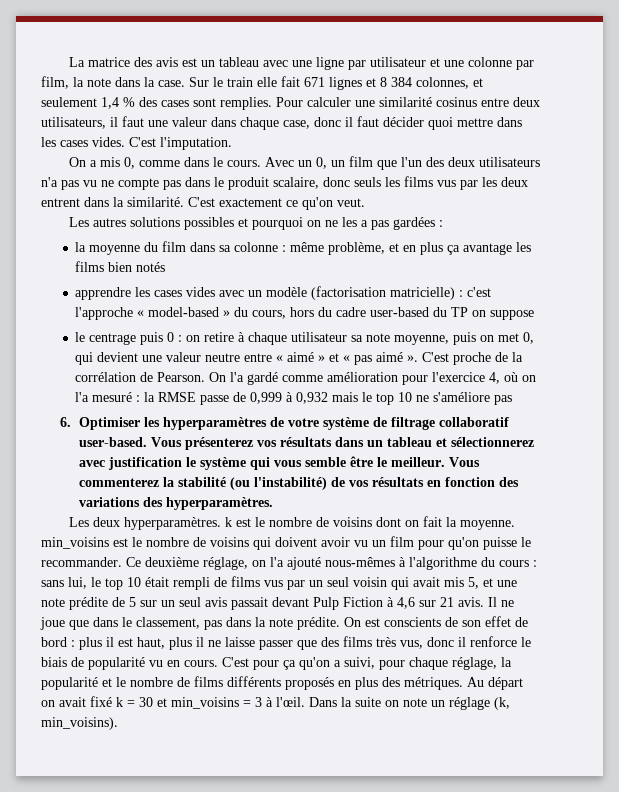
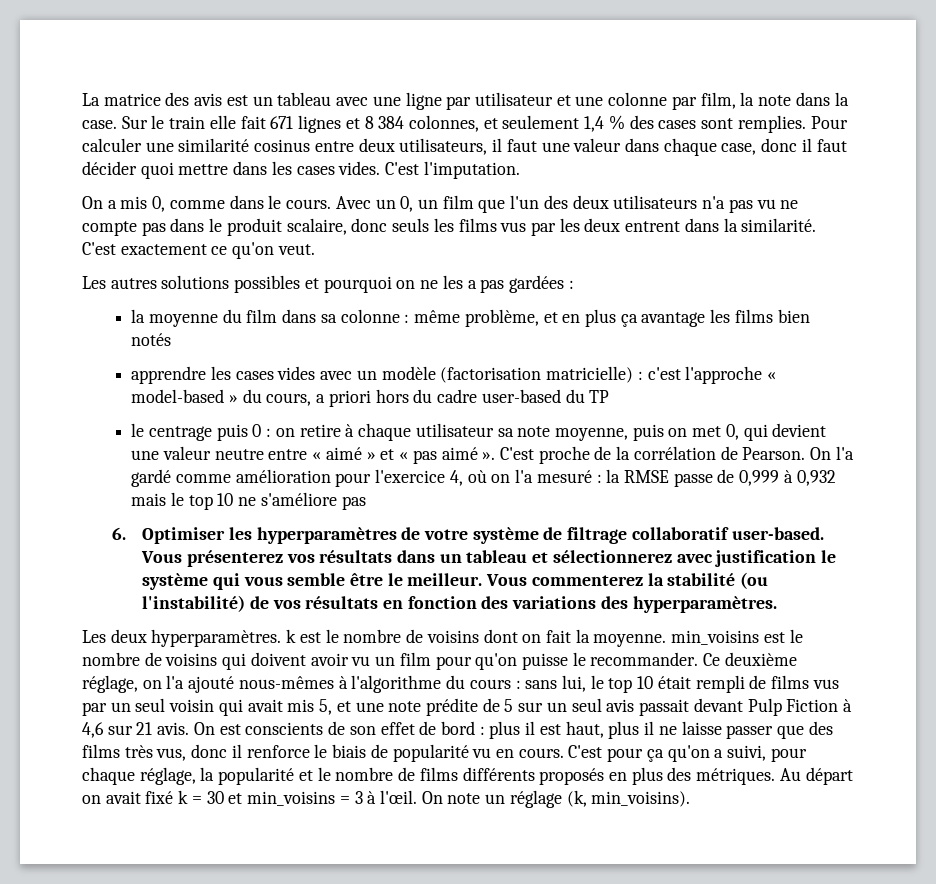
(287, 314) none -> [316,390,371,407] a priori
[472,310,535,320] on suppose -> (610, 396) none
[488,597,514,607] [40,617,340,630] Il ne joue que dans le classement, pas dans la note prédite. -> (190, 728) none
[309,697,399,707] Dans la suite on -> [421,791,443,804] On

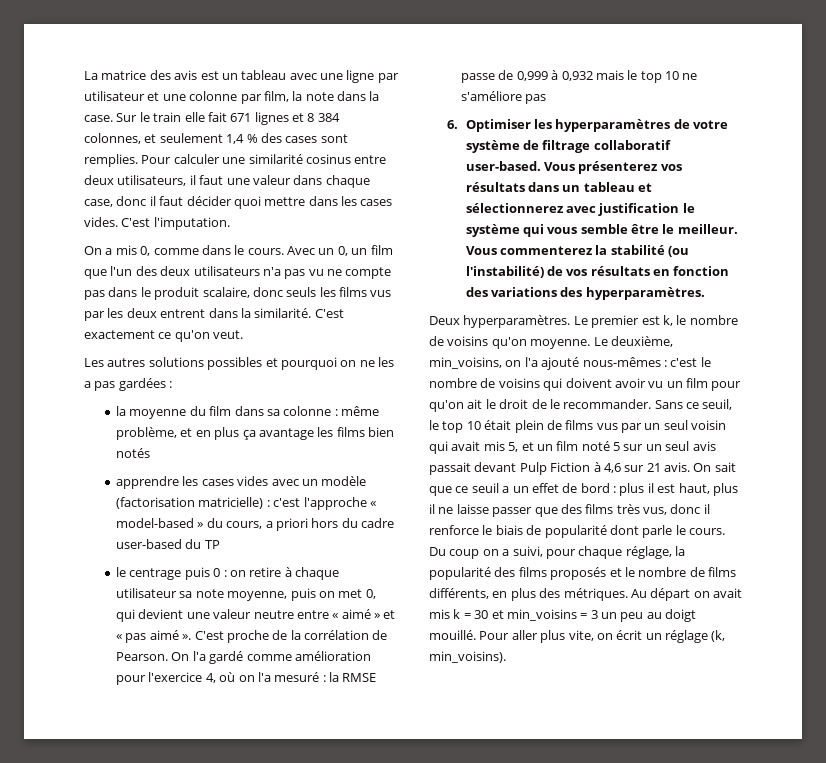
[82,629,785,647] Les deux hyperparamètres. k est le nombre de voisins dont on fait la moyenne. min_voisins est -> [429,315,738,328] [429,336,673,349] [429,357,698,370] Deux hyperparamètres. Le premier est k, le nombre de voisins qu'on moyenne. Le deuxième, min_voisins, on l'a ajouté nous-mêmes : c'est
[521,652,797,670] [82,675,586,693] puisse le recommander. Ce deuxième réglage, on l'a ajouté nous-mêmes à l'algorithme du cours : sans lui, -> [467,399,733,410] ait le droit de le recommander. Sans ce seuil,
[695,675,745,693] rempli -> [514,420,544,433] plein
[355,698,500,716] une note prédite de -> [536,441,610,451] un film noté
[219,721,376,735] est conscients de son -> [714,462,736,472] [429,483,529,496] sait que ce seuil a un
[472,745,710,762] vu en cours. C'est pour ça qu'on -> [609,525,725,538] [429,547,499,559] dont parle le cours. Du coup on
(295, 776) none -> [494,567,607,580] des films proposés
[462,767,605,785] différents proposés -> [429,588,489,599] différents,
[145,791,174,804] fixé -> [429,609,450,619] mis
[367,790,481,804] à l'œil. On note -> [601,609,697,622] [429,630,643,643] un peu au doigt mouillé. Pour aller plus vite, on écrit

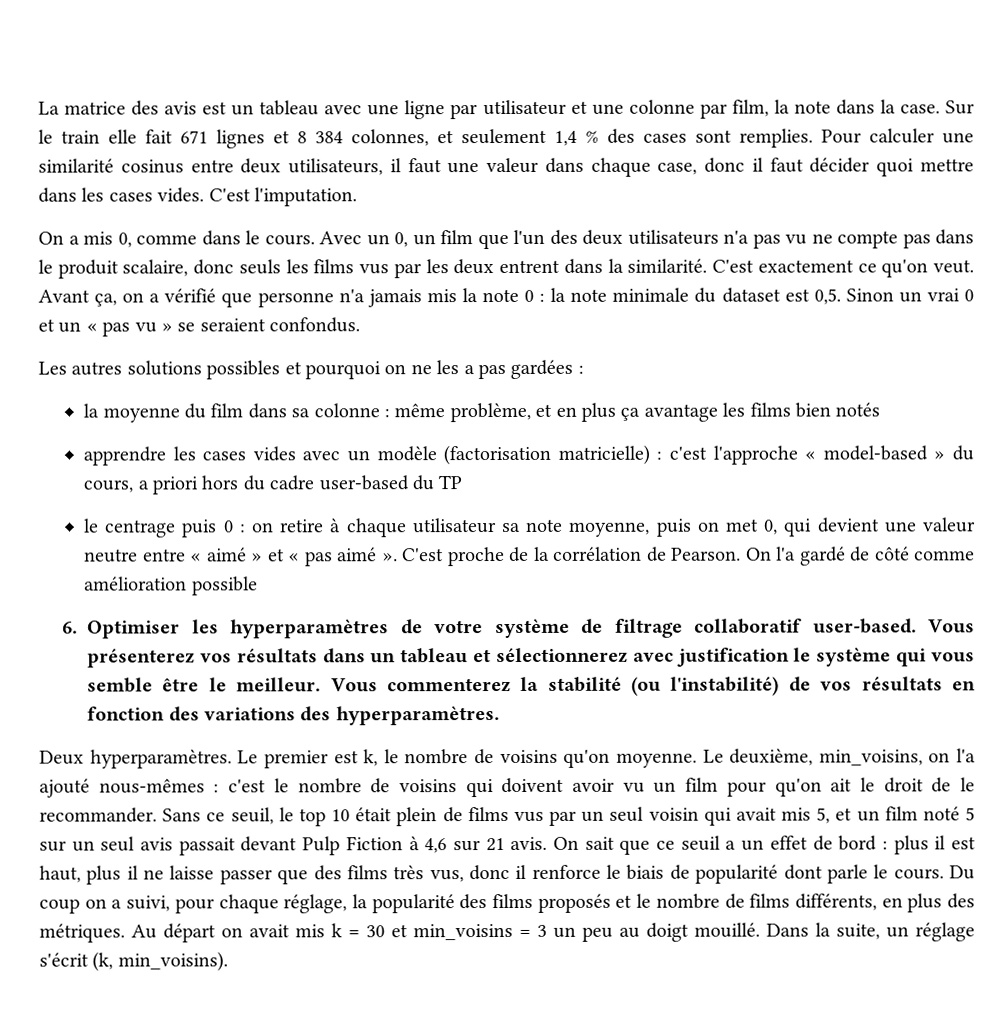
(244, 334) none -> [38,287,975,308] [38,317,361,337] Avant ça, on a vérifié que personne n'a jamais mis la note 0 : la note minimale du dataset est 0,5. Sinon un vrai 0 et un « pas vu » se seraient confondus.
[246,651,371,661] [116,672,377,685] [461,70,698,83] [461,91,547,104] comme amélioration pour l'exercice 4, où on l'a mesuré : la RMSE passe de 0,999 à 0,932 mais le top 10 ne s'améliore pas -> [850,546,976,562] [84,576,258,596] de côté comme amélioration possible
[479,630,643,643] Pour aller plus vite, on écrit -> [766,922,880,940] Dans la suite,
(708, 636) none -> [39,952,89,967] s'écrit

